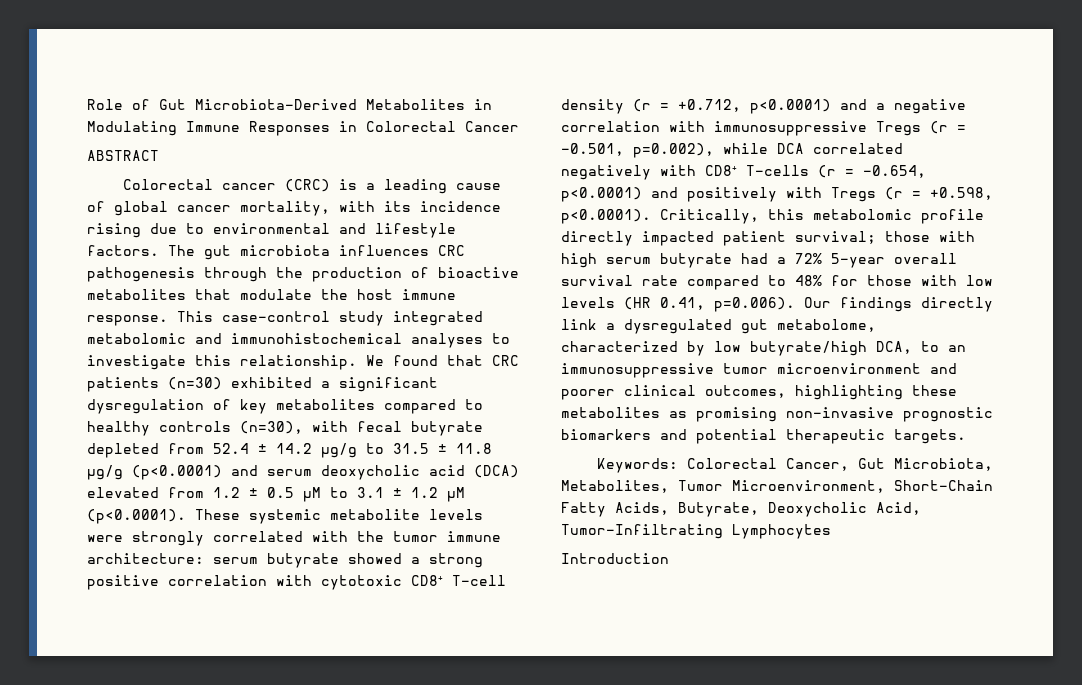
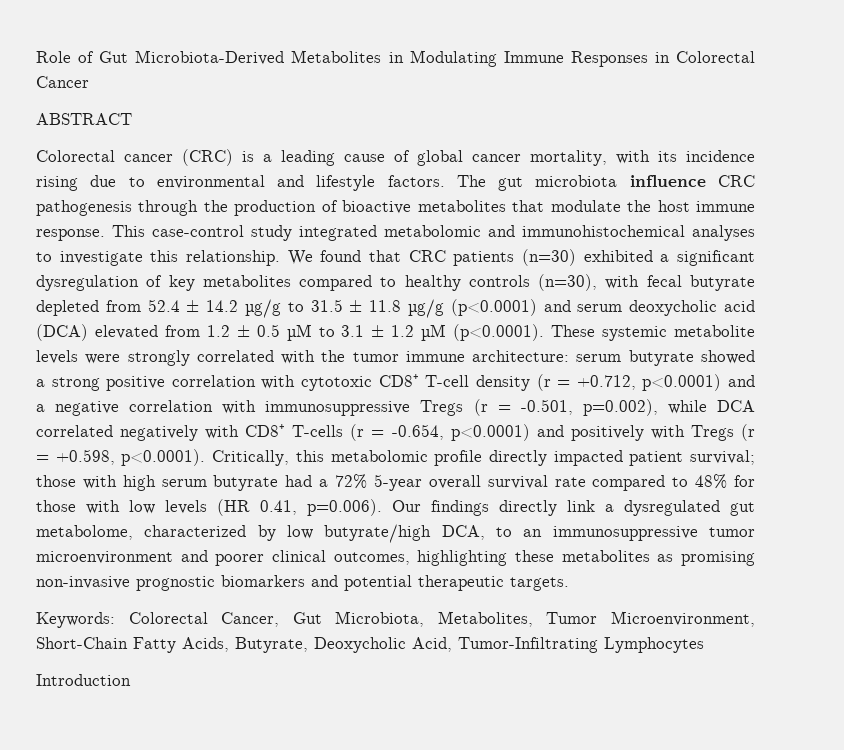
[339,245,429,256] influences -> [629,175,706,187] influence

